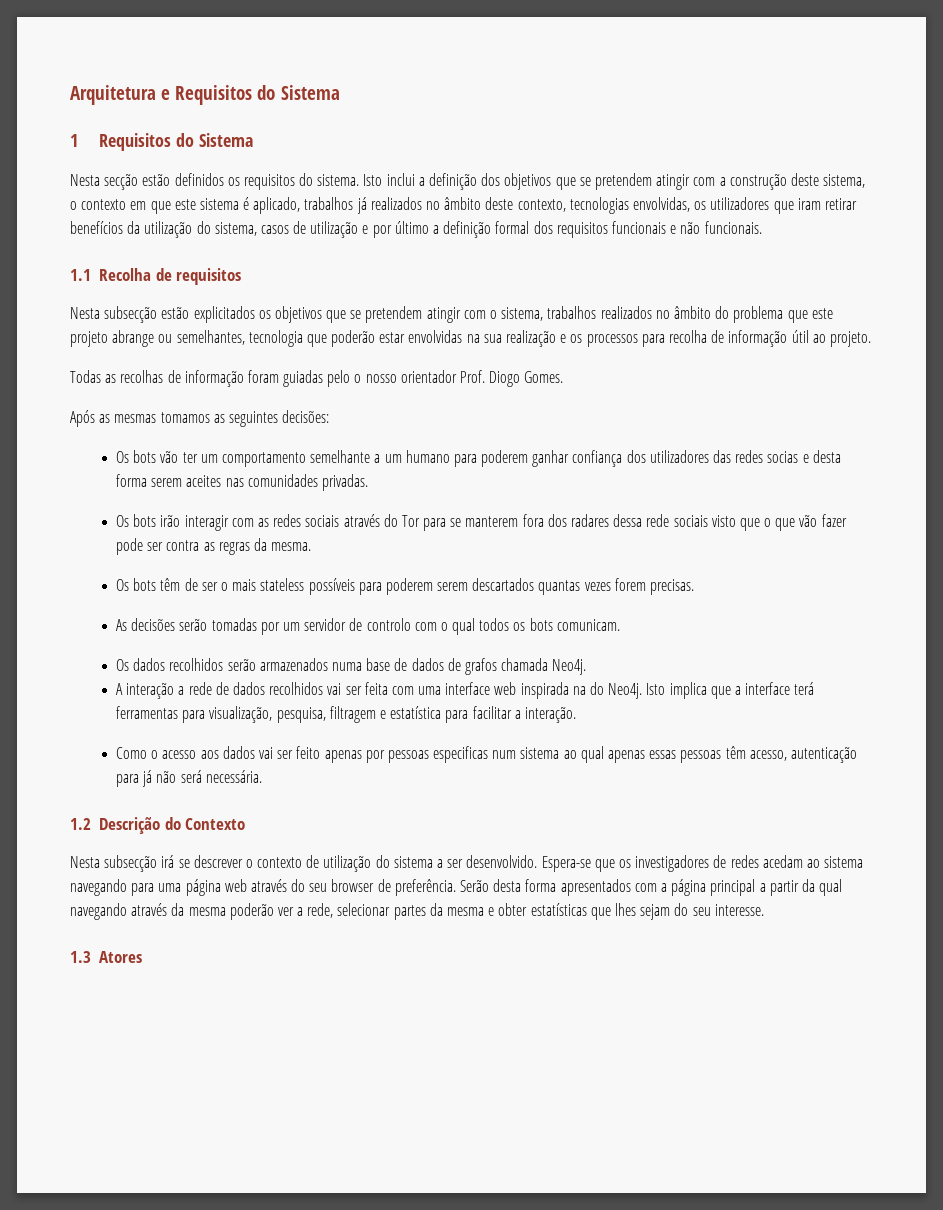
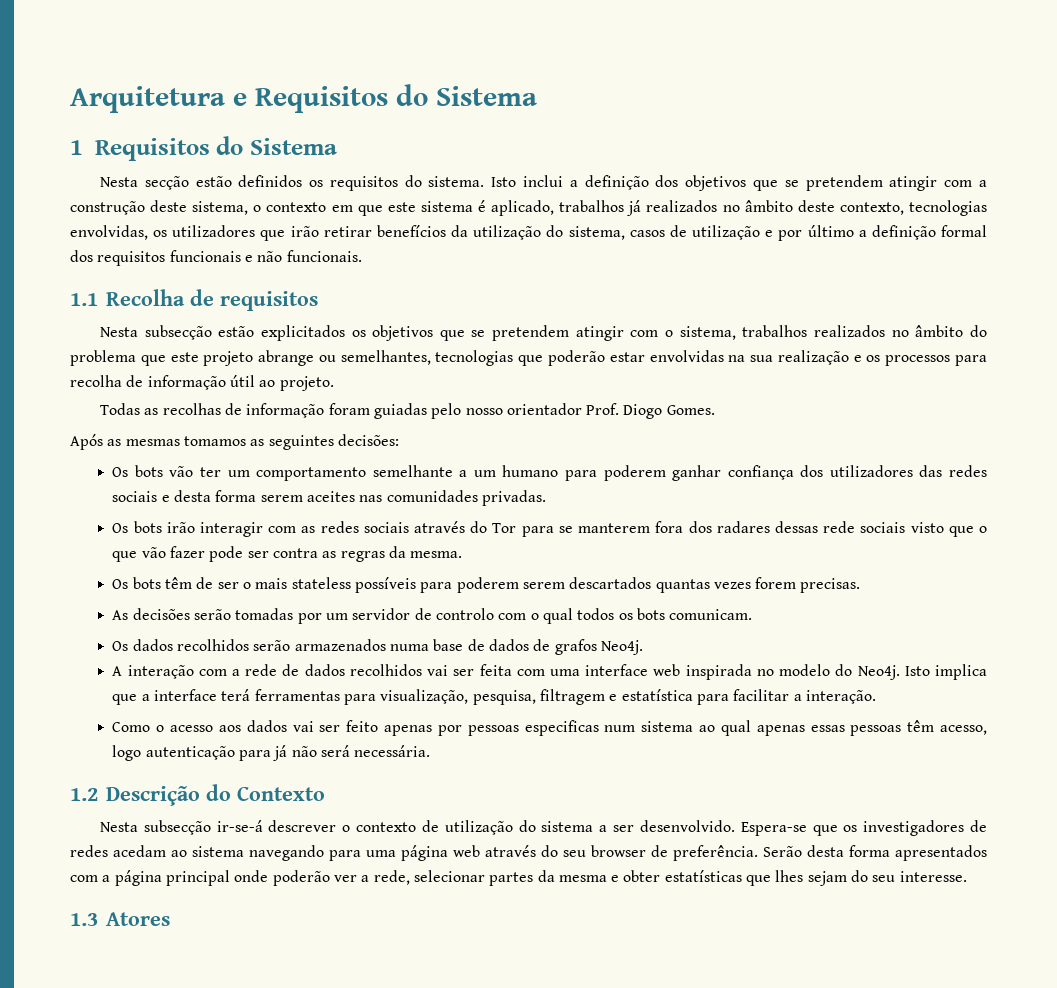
[797,198,821,210] iram -> [290,226,319,237] irão
[248,330,303,347] tecnologia -> [435,350,514,366] tecnologias
[354,374,362,383] o -> (462, 411) none
[767,451,799,463] socias -> [112,491,158,502] sociais
[613,514,643,527] dessa -> [774,521,818,533] dessas
[501,658,549,671] chamada -> (597, 647) none
(175, 690) none -> [198,669,227,676] com
[572,686,586,695] na -> [756,664,831,676] no modelo
(787, 755) none -> [112,745,142,761] logo
[161,855,190,868] irá se -> [216,820,263,832] ir-se-á
[759,879,843,896] [70,903,226,920] a partir da qual navegando através da mesma -> [234,870,269,882] onde

